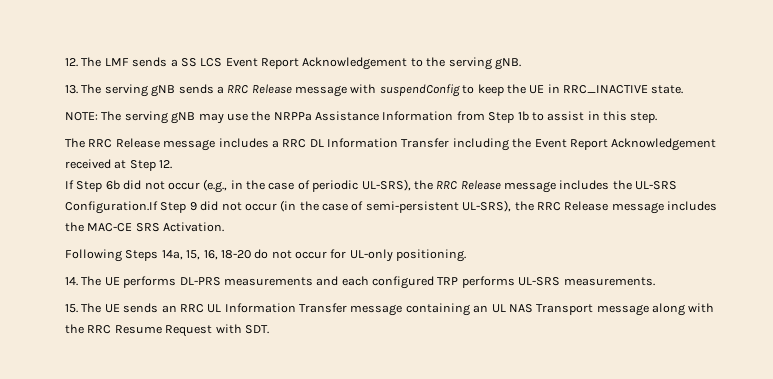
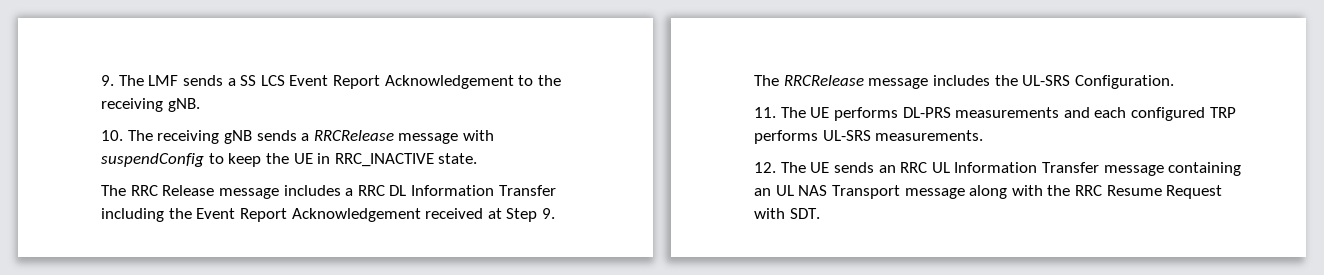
[65,58,79,67] 12. -> [101,75,115,86] 9.
[448,57,492,70] serving -> [101,98,164,112] receiving
[65,84,148,97] 13. The serving -> [101,130,220,144] 10. The receiving
[227,84,292,94] RRC Release -> [313,130,394,141] RRCRelease
[65,111,658,124] // NOTE: The serving gNB may use the NRPPa Assistance Information from Step 1b to assist in this step. -> (478, 158) none
[159,160,173,169] [65,179,678,193] [65,200,718,214] [65,222,225,232] [65,249,467,262] [65,277,79,286] 12. // If Step 6b did not occur (e.g., in the case of periodic UL-SRS), the RRC Release message includes the UL-SRS Configuration.If Step 9 did not occur (in the case of semi-persistent UL-SRS), the RRC Release message includes the MAC-CE SRS Activation. // Following Steps 14a, 15, 16, 18-20 do not occur for UL-only positioning. // 14. -> [541,208,555,219] [754,75,1174,89] [754,107,777,118] 9. // The RRCRelease message includes the UL-SRS Configuration. // 11.
[65,304,79,313] 15. -> [754,162,777,173] 12.

